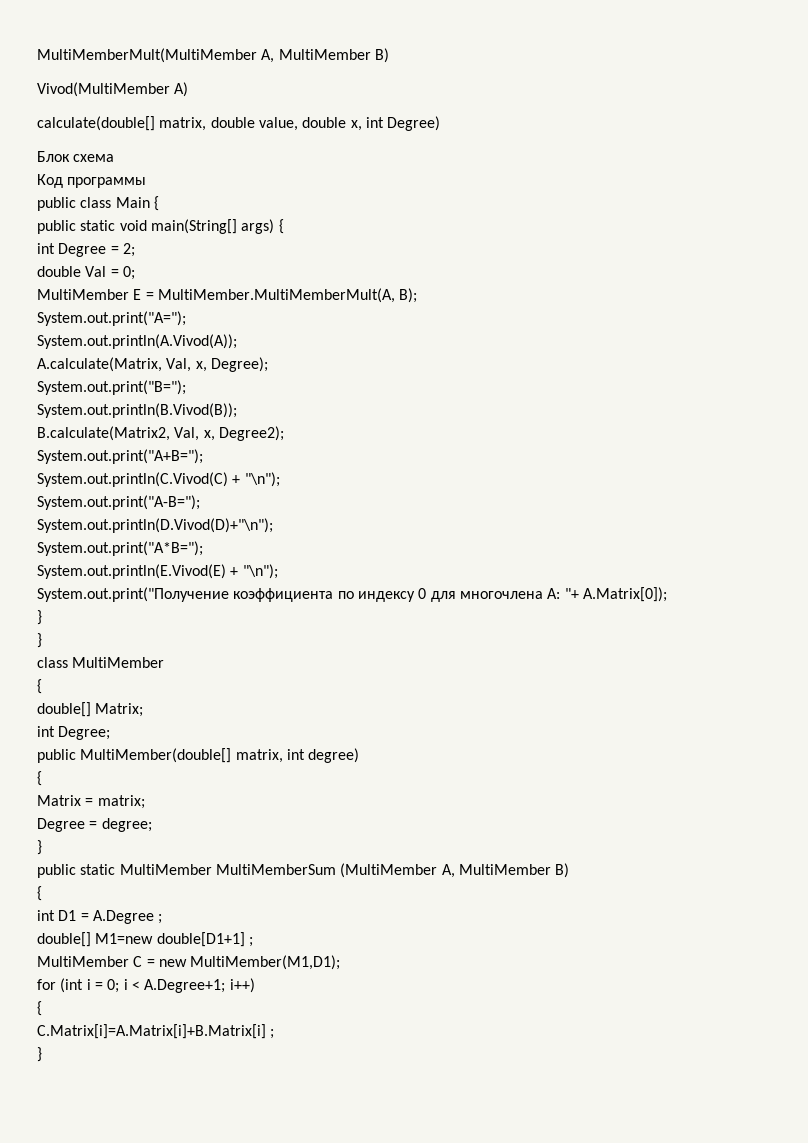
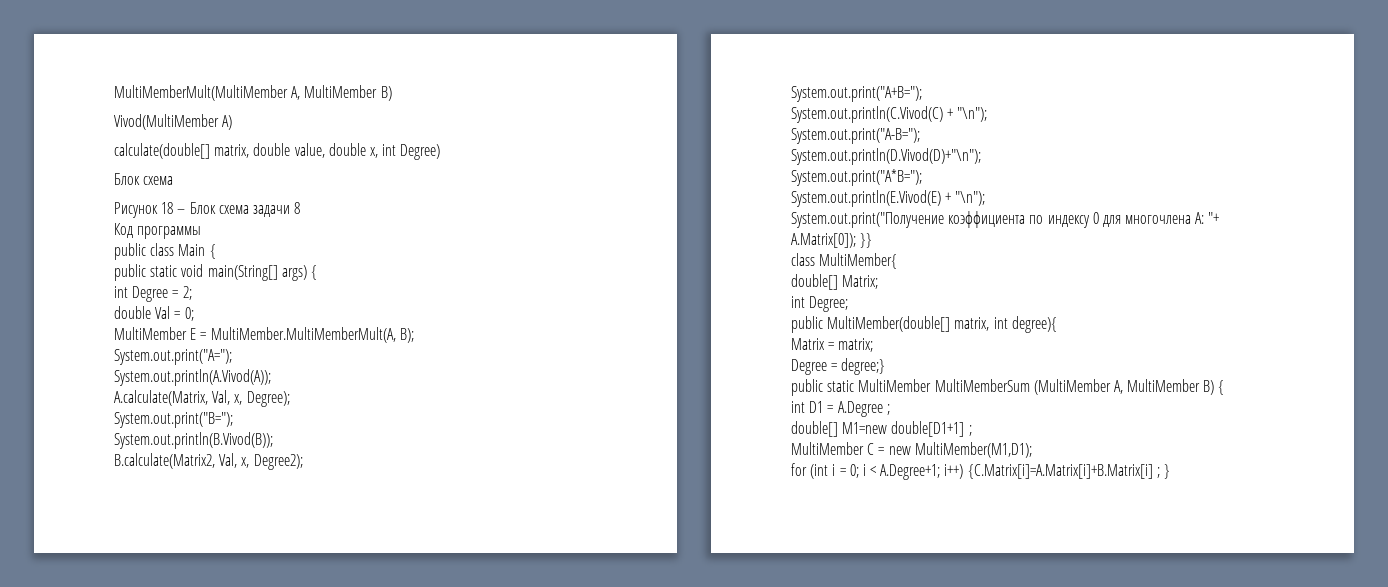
(115, 158) none -> [114,202,301,218] // Рисунок 18 – Блок схема задачи 8
[37,610,42,625] [37,633,42,648] [37,657,165,668] [37,679,42,694] // } // } // class MultiMember // { -> [860,233,873,248] [791,253,898,269] }} // class MultiMember{
[308,748,360,763] [37,771,42,786] degree) // { -> [1011,316,1057,333] degree){
[101,818,152,832] [37,840,42,855] degree; // } -> [841,358,886,375] degree;}
(570, 870) // -> (1215, 387) none
[37,1001,42,1016] [37,1024,275,1039] // { // C.Matrix[i]=A.Matrix[i]+B.Matrix[i] ; // -> [967,464,1160,479] {C.Matrix[i]=A.Matrix[i]+B.Matrix[i] ;

